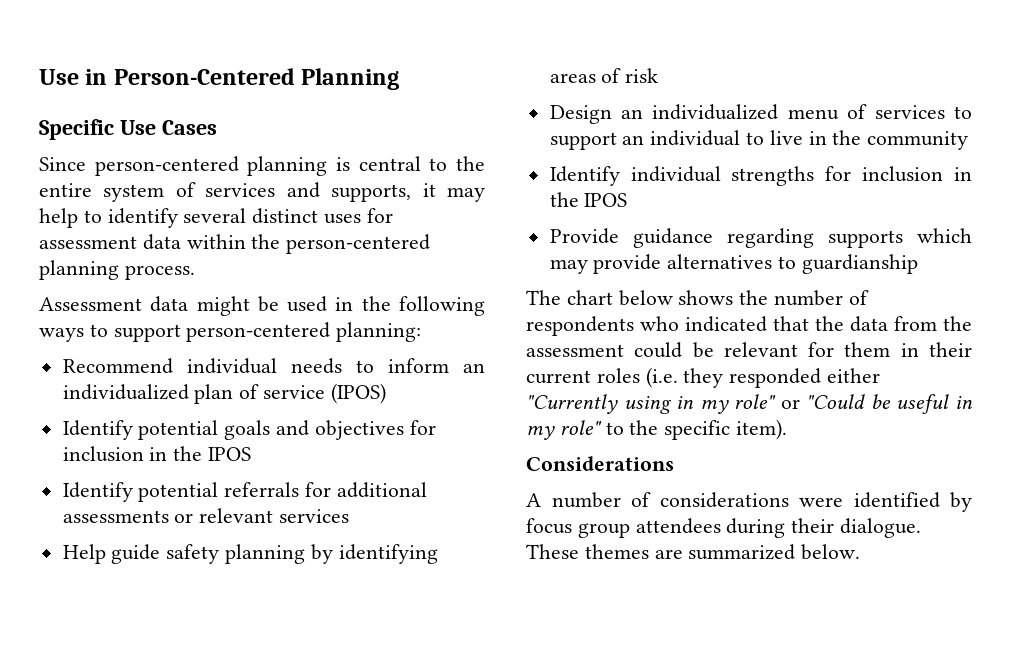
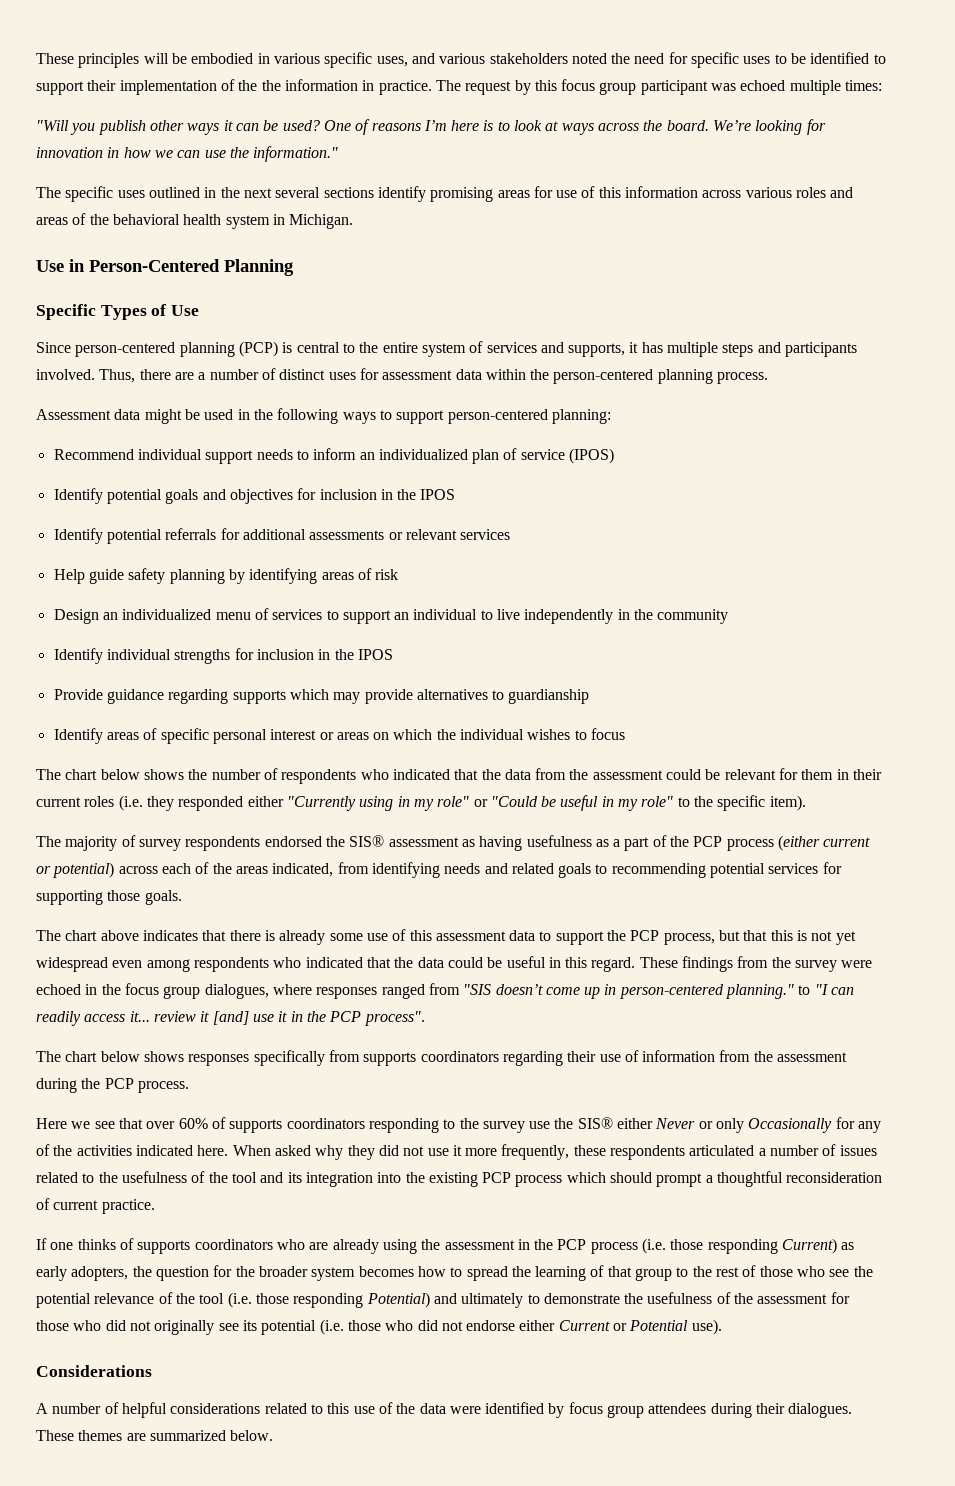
(39, 77) none -> [36,52,886,68] [36,79,883,95] [36,119,826,135] [36,146,339,162] [36,186,854,202] [36,213,354,229] These principles will be embodied in various specific uses, and various stakeholders noted the need for specific uses to be identified to support their implementation of the the information in practice. The request by this focus group participant was echoed multiple times: // "Will you publish other ways it can be used? One of reasons I’m here is to look at ways across the board. We’re looking for innovation in how we can use the information." // The specific uses outlined in the next several sections identify promising areas for use of this information across various roles and areas of the behavioral health system in Michigan. //
[119,120,217,135] Use Cases -> [100,304,200,320] Types of Use
(328, 166) none -> [238,341,278,357] (PCP)
[447,187,486,202] [39,208,247,228] may help to identify several -> [641,342,858,357] [36,368,276,383] has multiple steps and participants involved. Thus, there are a number of
(277, 366) none -> [205,450,254,464] support
(803, 137) none -> [524,609,614,624] independently
(918, 264) none -> [53,728,626,744] // Identify areas of specific personal interest or areas on which the individual wishes to focus
[526,456,674,471] [526,492,789,508] Considerations // A number of considerations -> [36,835,871,851] [36,862,842,878] [36,890,182,905] [36,929,856,945] [36,956,873,972] [36,983,855,999] [36,1011,425,1026] [36,1050,848,1066] [36,1078,189,1093] [36,1117,882,1133] [36,1144,877,1160] [36,1171,883,1187] [36,1198,155,1214] [36,1238,855,1254] [36,1265,873,1281] [36,1292,850,1308] [36,1319,722,1335] [36,1365,152,1377] [36,1402,446,1418] The majority of survey respondents endorsed the SIS® assessment as having usefulness as a part of the PCP process (either current or potential) across each of the areas indicated, from identifying needs and related goals to recommending potential services for supporting those goals. // The chart above indicates that there is already some use of this assessment data to support the PCP process, but that this is not yet widespread even among respondents who indicated that the data could be useful in this regard. These findings from the survey were echoed in the focus group dialogues, where responses ranged from "SIS doesn’t come up in person-centered planning." to "I can readily access it... review it [and] use it in the PCP process". // The chart below shows responses specifically from supports coordinators regarding their use of information from the assessment during the PCP process. // Here we see that over 60% of supports coordinators responding to the survey use the SIS® either Never or only Occasionally for any of the activities indicated here. When asked why they did not use it more frequently, these respondents articulated a number of issues related to the usefulness of the tool and its integration into the existing PCP process which should prompt a thoughtful reconsideration of current practice. // If one thinks of supports coordinators who are already using the assessment in the PCP process (i.e. those responding Current) as early adopters, the question for the broader system becomes how to spread the learning of that group to the rest of those who see the potential relevance of the tool (i.e. those responding Potential) and ultimately to demonstrate the usefulness of the assessment for those who did not originally see its potential (i.e. those who did not endorse either Current or Potential use). // Considerations // A number of helpful considerations related to this use of the data
[840,518,922,538] dialogue. -> [788,1403,853,1418] dialogues.

